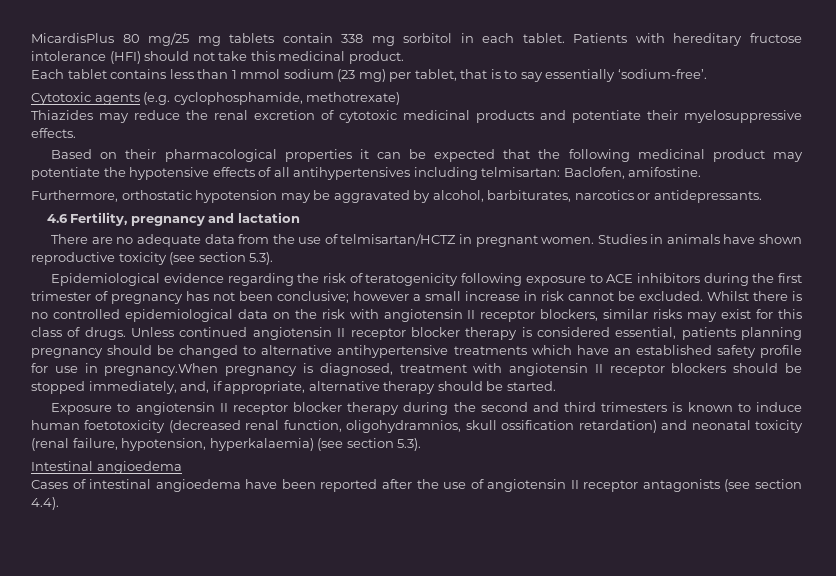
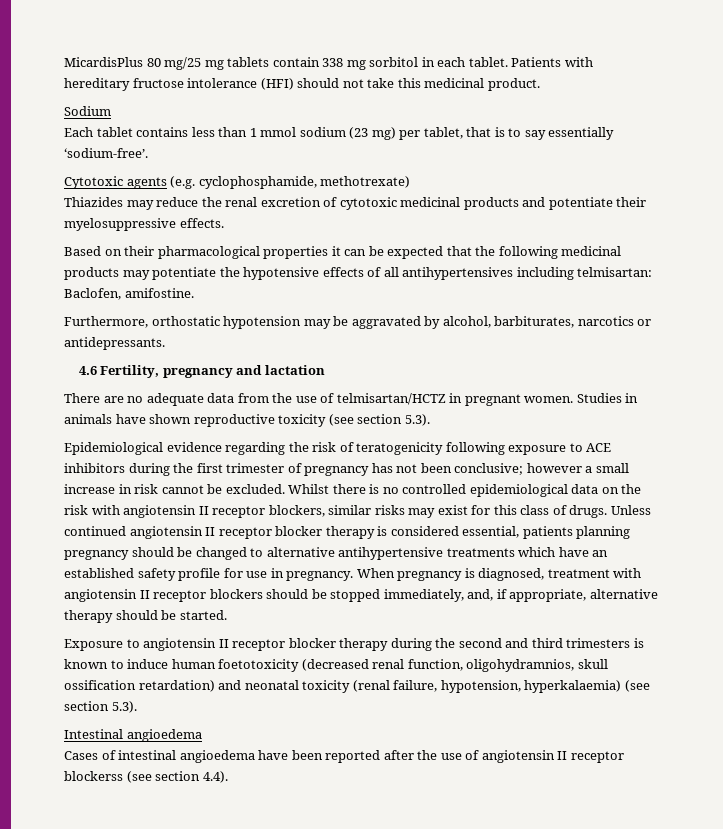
(404, 57) none -> [64,106,111,116] // Sodium
[712,149,765,162] product -> [64,267,119,280] products
[104,363,219,376] pregnancy.When -> [286,568,395,581] pregnancy. When
[642,479,720,492] antagonists -> [64,771,123,781] blockerss

